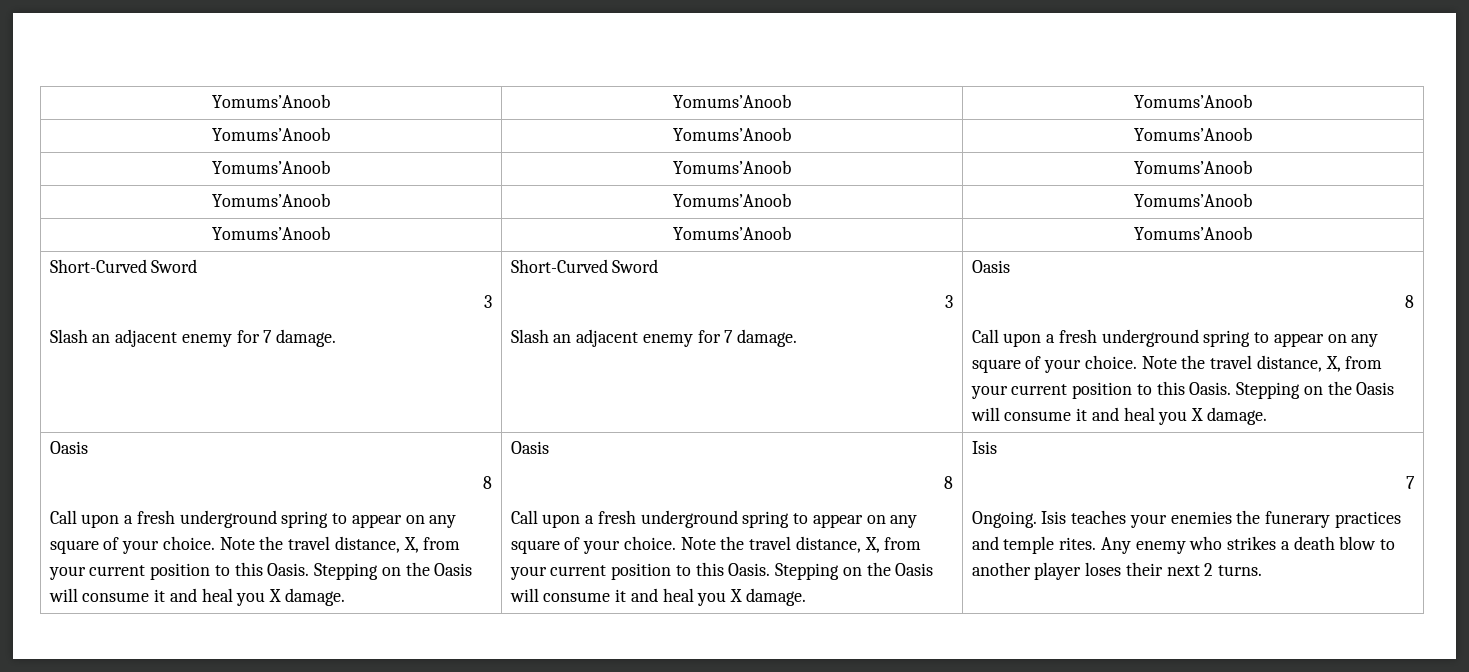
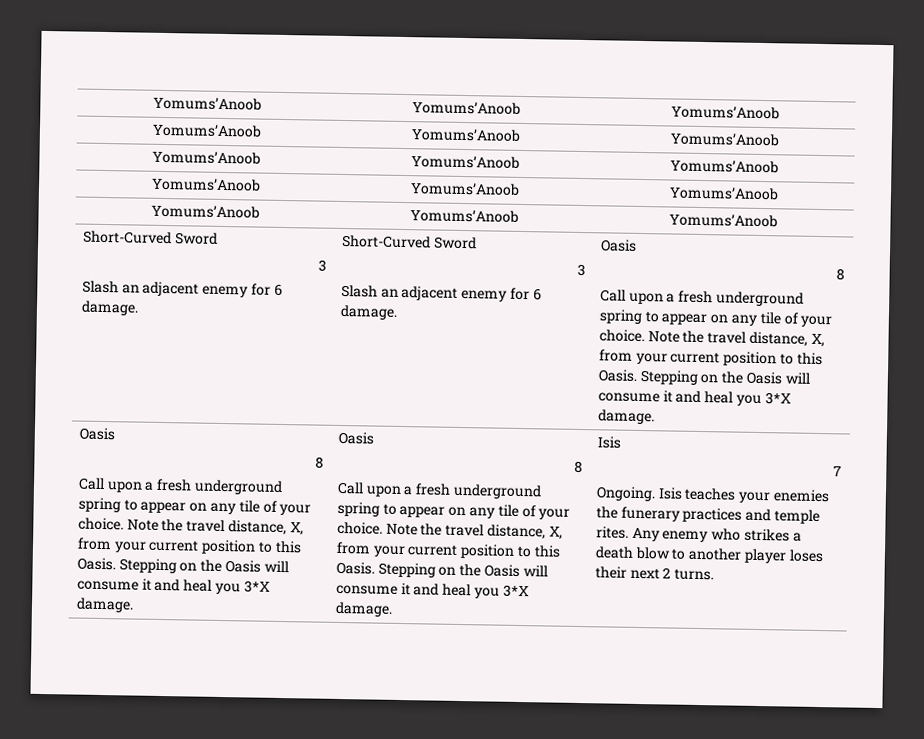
[263,330,273,343] 7 -> [273,283,283,296] 6
[724,330,734,343] 7 -> [532,288,542,301] 6
[971,359,1021,373] square -> [759,311,782,325] tile
[1191,408,1204,421] X -> [764,392,791,405] 3*X
[49,540,99,554] square -> [238,500,260,513] tile
[269,589,282,602] X -> [243,580,270,593] 3*X
[510,540,560,554] square -> [497,504,519,517] tile
[730,589,743,602] X -> [502,584,529,598] 3*X

